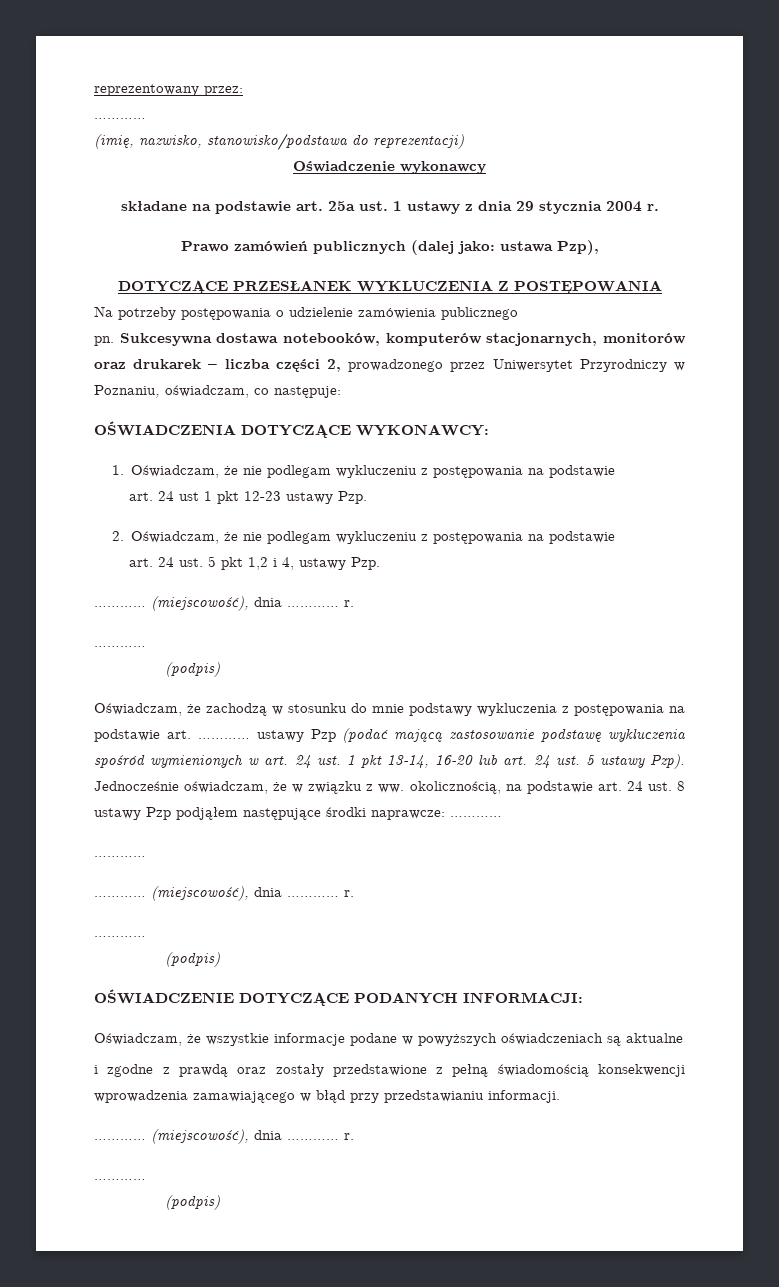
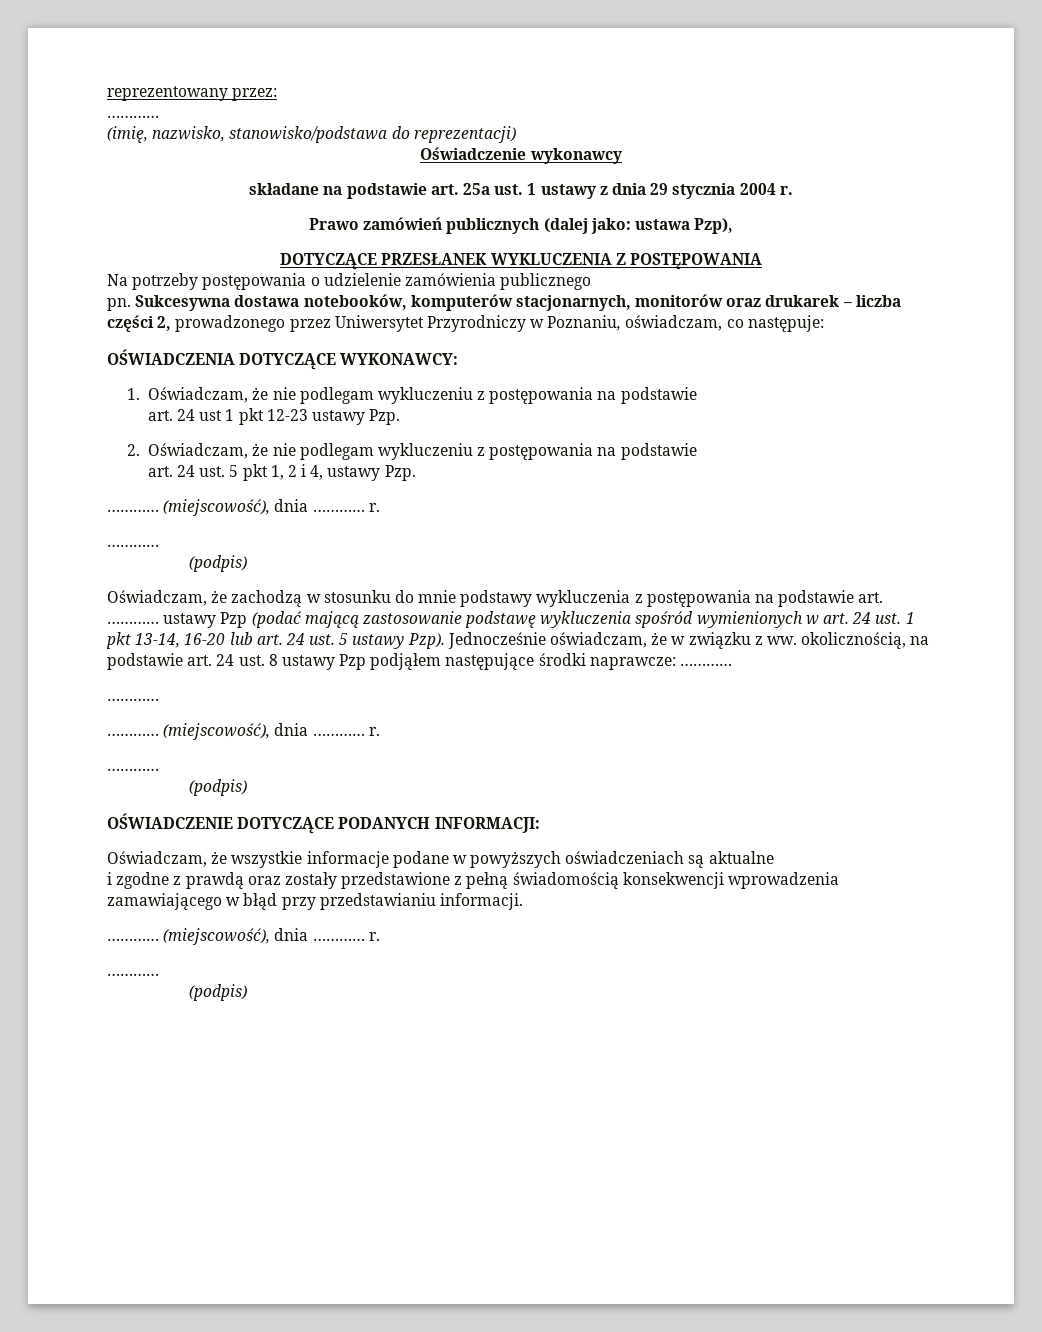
[248,557,269,570] 1,2 -> [270,465,297,480] 1, 2

